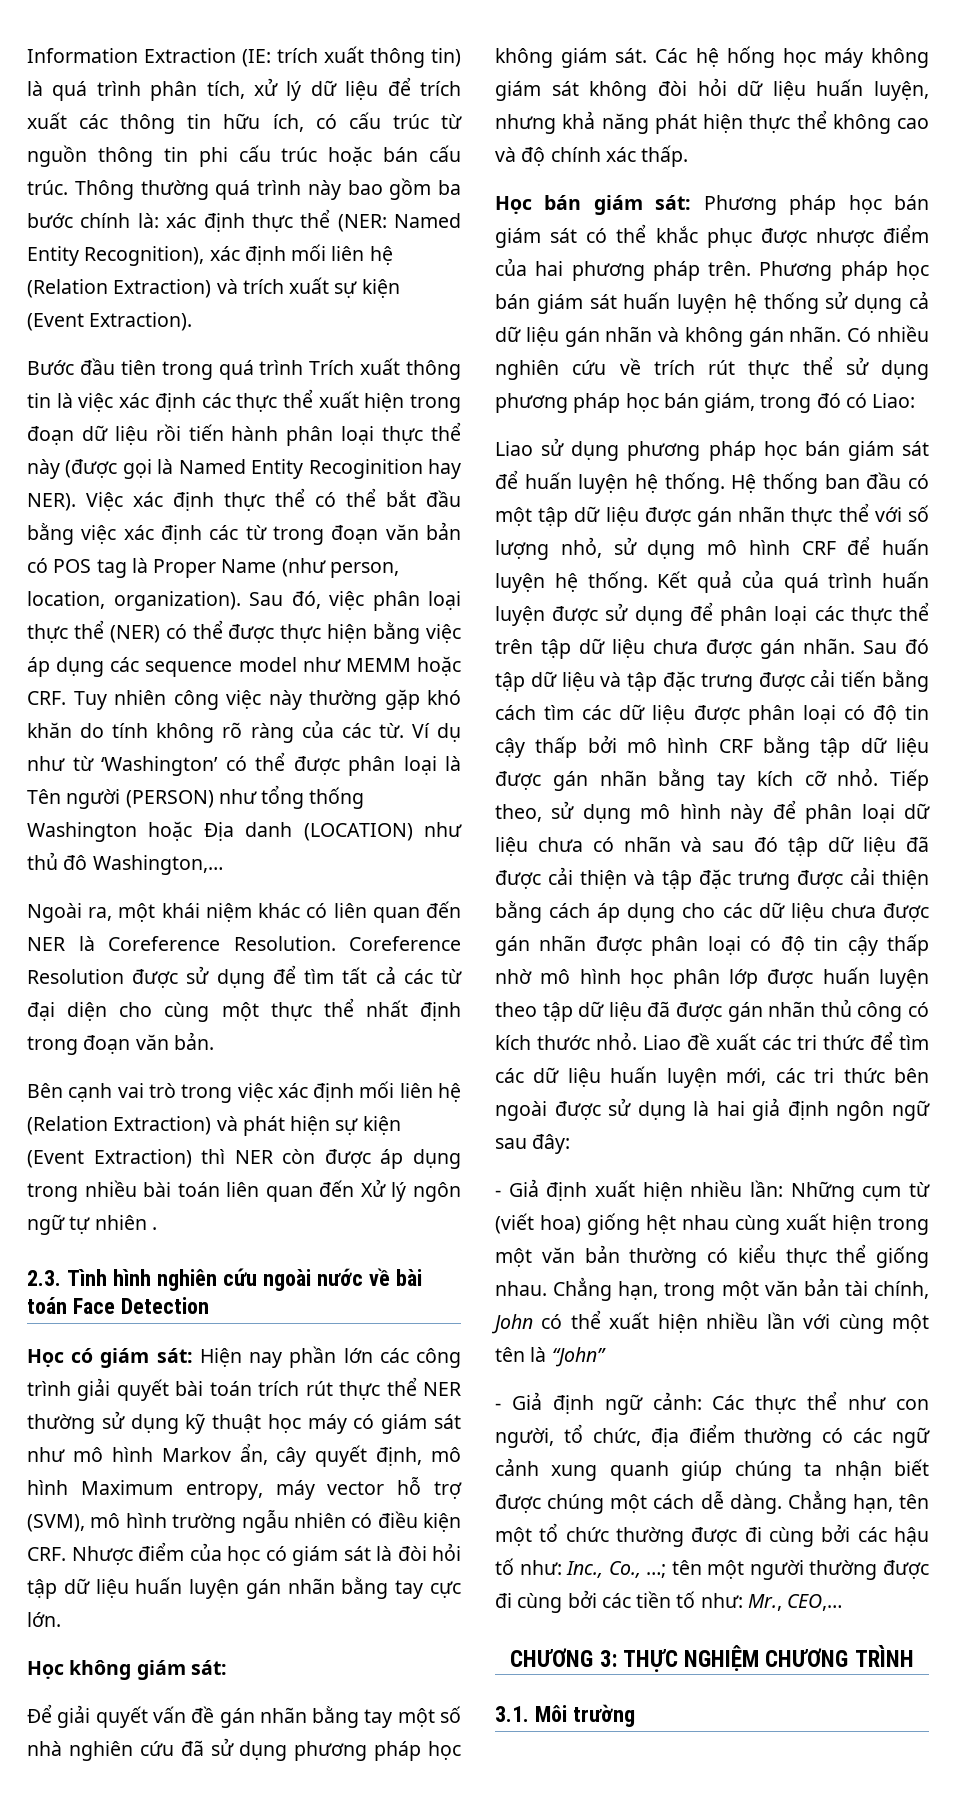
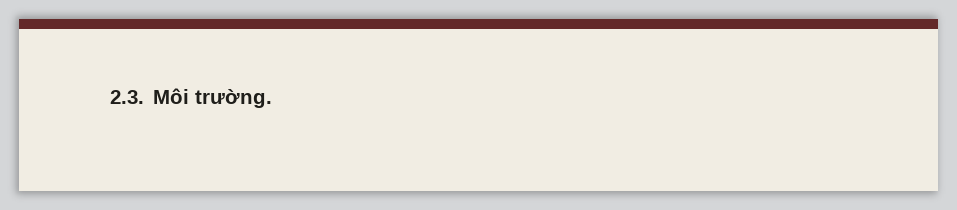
[27,46,461,68] [27,77,461,101] [27,112,462,134] [27,145,461,167] [27,178,461,200] [27,209,461,232] [27,244,393,266] [27,277,400,298] [27,312,193,331] [27,358,461,380] [27,389,461,413] [27,422,462,446] [27,459,461,479] [27,488,461,511] [27,522,461,545] [27,558,399,578] [27,591,461,611] [27,620,462,644] [27,656,462,677] [27,689,461,710] [27,720,462,743] [27,752,461,776] [27,785,365,809] [27,821,462,842] [27,852,223,875] [27,901,462,923] [27,936,461,951] [27,965,463,989] [27,998,461,1022] [27,1032,214,1055] [27,1081,462,1103] [27,1116,401,1136] [27,1149,461,1169] [27,1179,461,1202] [27,1214,157,1235] [27,1268,422,1291] [27,1297,209,1314] [27,1346,462,1368] [27,1377,462,1401] [27,1411,461,1434] [27,1443,461,1467] [27,1477,462,1500] [27,1510,461,1533] [27,1542,461,1566] [27,1577,461,1599] [27,1612,61,1627] [27,1660,227,1680] [27,1704,462,1728] [27,1738,461,1761] [495,46,929,68] [495,78,929,101] [495,110,929,134] [495,145,689,167] [495,195,929,215] [495,224,929,248] [495,258,929,281] [495,291,929,314] [495,325,929,347] [495,356,929,380] [495,393,916,413] [495,438,929,461] [495,470,929,494] [495,503,929,527] [495,536,929,560] [495,570,929,593] [495,602,929,626] [495,638,929,659] [495,669,930,692] [495,704,930,725] [495,735,929,758] [495,768,929,791] [495,800,931,824] [495,836,929,857] [495,867,929,890] [495,901,929,923] [495,934,930,956] [495,967,929,989] [495,999,930,1022] [495,1031,929,1050] [495,1066,929,1088] [495,1098,930,1121] [495,1134,571,1154] [495,1179,930,1202] [495,1213,929,1235] [495,1244,929,1268] [495,1277,929,1301] [491,1310,929,1334] [495,1347,606,1367] [495,1391,929,1415] [495,1424,930,1448] [495,1458,929,1481] [495,1490,929,1514] [495,1523,929,1547] [495,1558,929,1580] [495,1590,843,1613] [510,1645,914,1672] [495,1704,635,1727] Information Extraction (IE: trích xuất thông tin) là quá trình phân tích, xử lý dữ liệu để trích xuất các thông tin hữu ích, có cấu trúc từ nguồn thông tin phi cấu trúc hoặc bán cấu trúc. Thông thường quá trình này bao gồm ba bước chính là: xác định thực thể (NER: Named Entity Recognition), xác định mối liên hệ (Relation Extraction) và trích xuất sự kiện (Event Extraction). // Bước đầu tiên trong quá trình Trích xuất thông tin là việc xác định các thực thể xuất hiện trong đoạn dữ liệu rồi tiến hành phân loại thực thể này (được gọi là Named Entity Recoginition hay NER). Việc xác định thực thể có thể bắt đầu bằng việc xác định các từ trong đoạn văn bản có POS tag là Proper Name (như person, location, organization). Sau đó, việc phân loại thực thể (NER) có thể được thực hiện bằng việc áp dụng các sequence model như MEMM hoặc CRF. Tuy nhiên công việc này thường gặp khó khăn do tính không rõ ràng của các từ. Ví dụ như từ ‘Washington’ có thể được phân loại là Tên người (PERSON) như tổng thống Washington hoặc Địa danh (LOCATION) như thủ đô Washington,… // Ngoài ra, một khái niệm khác có liên quan đến NER là Coreference Resolution. Coreference Resolution được sử dụng để tìm tất cả các từ đại diện cho cùng một thực thể nhất định trong đoạn văn bản. // Bên cạnh vai trò trong việc xác định mối liên hệ (Relation Extraction) và phát hiện sự kiện (Event Extraction) thì NER còn được áp dụng trong nhiều bài toán liên quan đến Xử lý ngôn ngữ tự nhiên . // 2.3. Tình hình nghiên cứu ngoài nước về bài toán Face Detection // Học có giám sát: Hiện nay phần lớn các công trình giải quyết bài toán trích rút thực thể NER thường sử dụng kỹ thuật học máy có giám sát như mô hình Markov ẩn, cây quyết định, mô hình Maximum entropy, máy vector hỗ trợ (SVM), mô hình trường ngẫu nhiên có điều kiện CRF. Nhược điểm của học có giám sát là đòi hỏi tập dữ liệu huấn luyện gán nhãn bằng tay cực lớn. // Học không giám sát: // Để giải quyết vấn đề gán nhãn bằng tay một số nhà nghiên cứu đã sử dụng phương pháp học không giám sát. Các hệ hống học máy không giám sát không đòi hỏi dữ liệu huấn luyện, nhưng khả năng phát hiện thực thể không cao và độ chính xác thấp. // Học bán giám sát: Phương pháp học bán giám sát có thể khắc phục được nhược điểm của hai phương pháp trên. Phương pháp học bán giám sát huấn luyện hệ thống sử dụng cả dữ liệu gán nhãn và không gán nhãn. Có nhiều nghiên cứu về trích rút thực thể sử dụng phương pháp học bán giám, trong đó có Liao: // Liao sử dụng phương pháp học bán giám sát để huấn luyện hệ thống. Hệ thống ban đầu có một tập dữ liệu được gán nhãn thực thể với số lượng nhỏ, sử dụng mô hình CRF để huấn luyện hệ thống. Kết quả của quá trình huấn luyện được sử dụng để phân loại các thực thể trên tập dữ liệu chưa được gán nhãn. Sau đó tập dữ liệu và tập đặc trưng được cải tiến bằng cách tìm các dữ liệu được phân loại có độ tin cậy thấp bởi mô hình CRF bằng tập dữ liệu được gán nhãn bằng tay kích cỡ nhỏ. Tiếp theo, sử dụng mô hình này để phân loại dữ liệu chưa có nhãn và sau đó tập dữ liệu đã được cải thiện và tập đặc trưng được cải thiện bằng cách áp dụng cho các dữ liệu chưa được gán nhãn được phân loại có độ tin cậy thấp nhờ mô hình học phân lớp được huấn luyện theo tập dữ liệu đã được gán nhãn thủ công có kích thước nhỏ. Liao đề xuất các tri thức để tìm các dữ liệu huấn luyện mới, các tri thức bên ngoài được sử dụng là hai giả định ngôn ngữ sau đây: // - Giả định xuất hiện nhiều lần: Những cụm từ (viết hoa) giống hệt nhau cùng xuất hiện trong một văn bản thường có kiểu thực thể giống nhau. Chẳng hạn, trong một văn bản tài chính, John có thể xuất hiện nhiều lần với cùng một tên là “John” // - Giả định ngữ cảnh: Các thực thể như con người, tổ chức, địa điểm thường có các ngữ cảnh xung quanh giúp chúng ta nhận biết được chúng một cách dễ dàng. Chẳng hạn, tên một tổ chức thường được đi cùng bởi các hậu tố như: Inc., Co., …; tên một người thường được đi cùng bởi các tiền tố như: Mr., CEO,… // CHƯƠNG 3: THỰC NGHIỆM CHƯƠNG TRÌNH // 3.1. Môi trường -> [110,88,272,108] 2.3. Môi trường.

